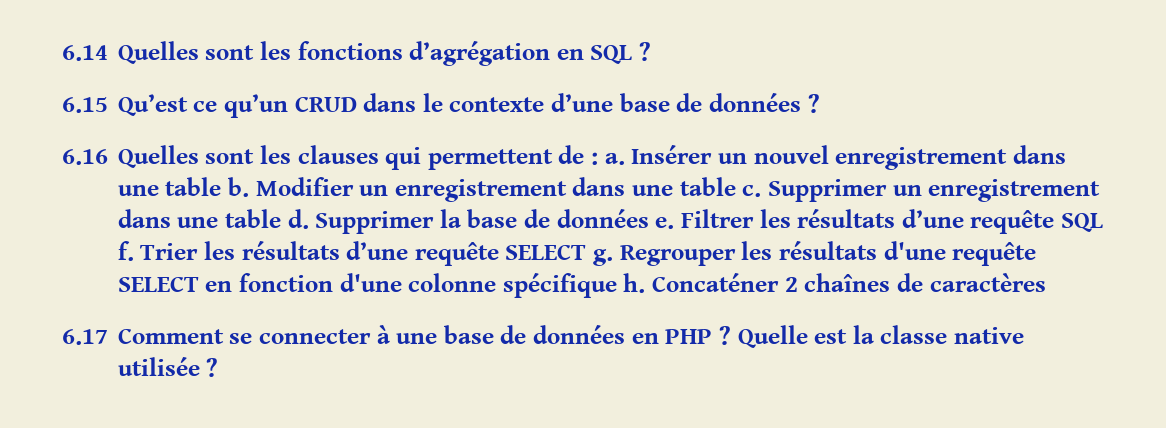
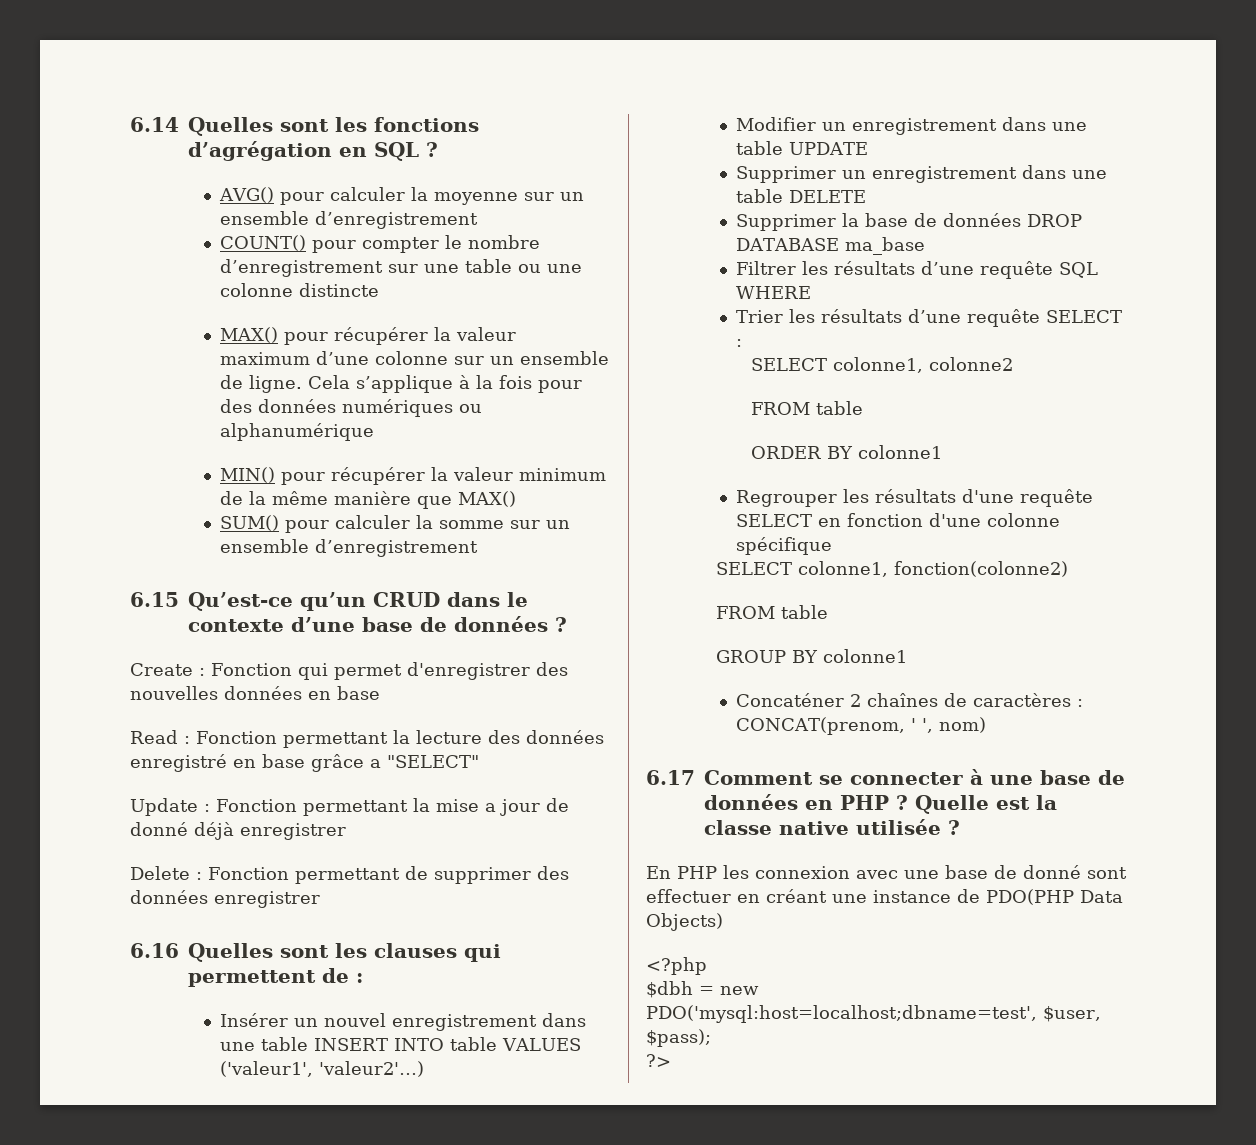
(652, 51) none -> [219,187,585,205] [220,211,479,229] [220,235,541,253] [220,259,583,277] [220,283,380,297] [220,327,517,345] [220,351,610,365] [220,375,583,393] [220,399,483,417] [220,423,375,441] [220,467,607,485] [220,491,517,509] [220,515,571,533] [220,539,479,557] // AVG() pour calculer la moyenne sur un ensemble d’enregistrement // COUNT() pour compter le nombre d’enregistrement sur une table ou une colonne distincte // MAX() pour récupérer la valeur maximum d’une colonne sur un ensemble de ligne. Cela s’applique à la fois pour des données numériques ou alphanumérique // MIN() pour récupérer la valeur minimum de la même manière que MAX() // SUM() pour calculer la somme sur un ensemble d’enregistrement
[117,94,218,116] Qu’est ce -> [188,592,293,611] Qu’est-ce
(820, 103) none -> [130,662,568,680] [130,686,380,700] [130,730,604,748] [130,754,479,772] [130,798,569,816] [130,822,346,840] [130,866,569,884] [130,890,320,908] // Create : Fonction qui permet d'enregistrer des nouvelles données en base // Read : Fonction permettant la lecture des données enregistré en base grâce a "SELECT" // Update : Fonction permettant la mise a jour de donné déjà enregistrer // Delete : Fonction permettant de supprimer des données enregistrer
[604,153,625,165] a. -> (363, 978) //
[227,177,249,197] b. -> [314,1037,582,1051] [220,1061,425,1077] INSERT INTO table VALUES ('valeur1', 'valeur2'…) //
[742,185,762,197] c. -> [789,142,869,155] UPDATE //
[287,209,309,229] d. -> [789,190,867,203] DELETE //
[655,217,675,229] e. -> [1027,214,1083,227] [736,237,925,255] DROP DATABASE ma_base //
[117,241,134,261] f. -> [736,286,812,299] WHERE //
[593,249,614,266] g. -> [736,339,743,347] [751,357,1014,373] [751,401,864,415] [751,445,943,459] : // SELECT colonne1, colonne2 // FROM table // ORDER BY colonne1 //
[623,273,646,293] h. -> [716,561,1069,577] [716,605,829,619] [716,649,908,663] // SELECT colonne1, fonction(colonne2) // FROM table // GROUP BY colonne1 //
(1046, 282) none -> [1077,699,1084,707] [736,717,987,735] : CONCAT(prenom, ' ', nom)
(219, 367) none -> [646,865,1127,879] [646,889,1123,905] [646,913,723,931] [646,957,707,975] [646,981,759,998] [646,1005,1101,1023] [646,1029,711,1047] [646,1054,671,1067] // En PHP les connexion avec une base de donné sont effectuer en créant une instance de PDO(PHP Data Objects) // <?php // $dbh = new PDO('mysql:host=localhost;dbname=test', $user, $pass); // ?>

